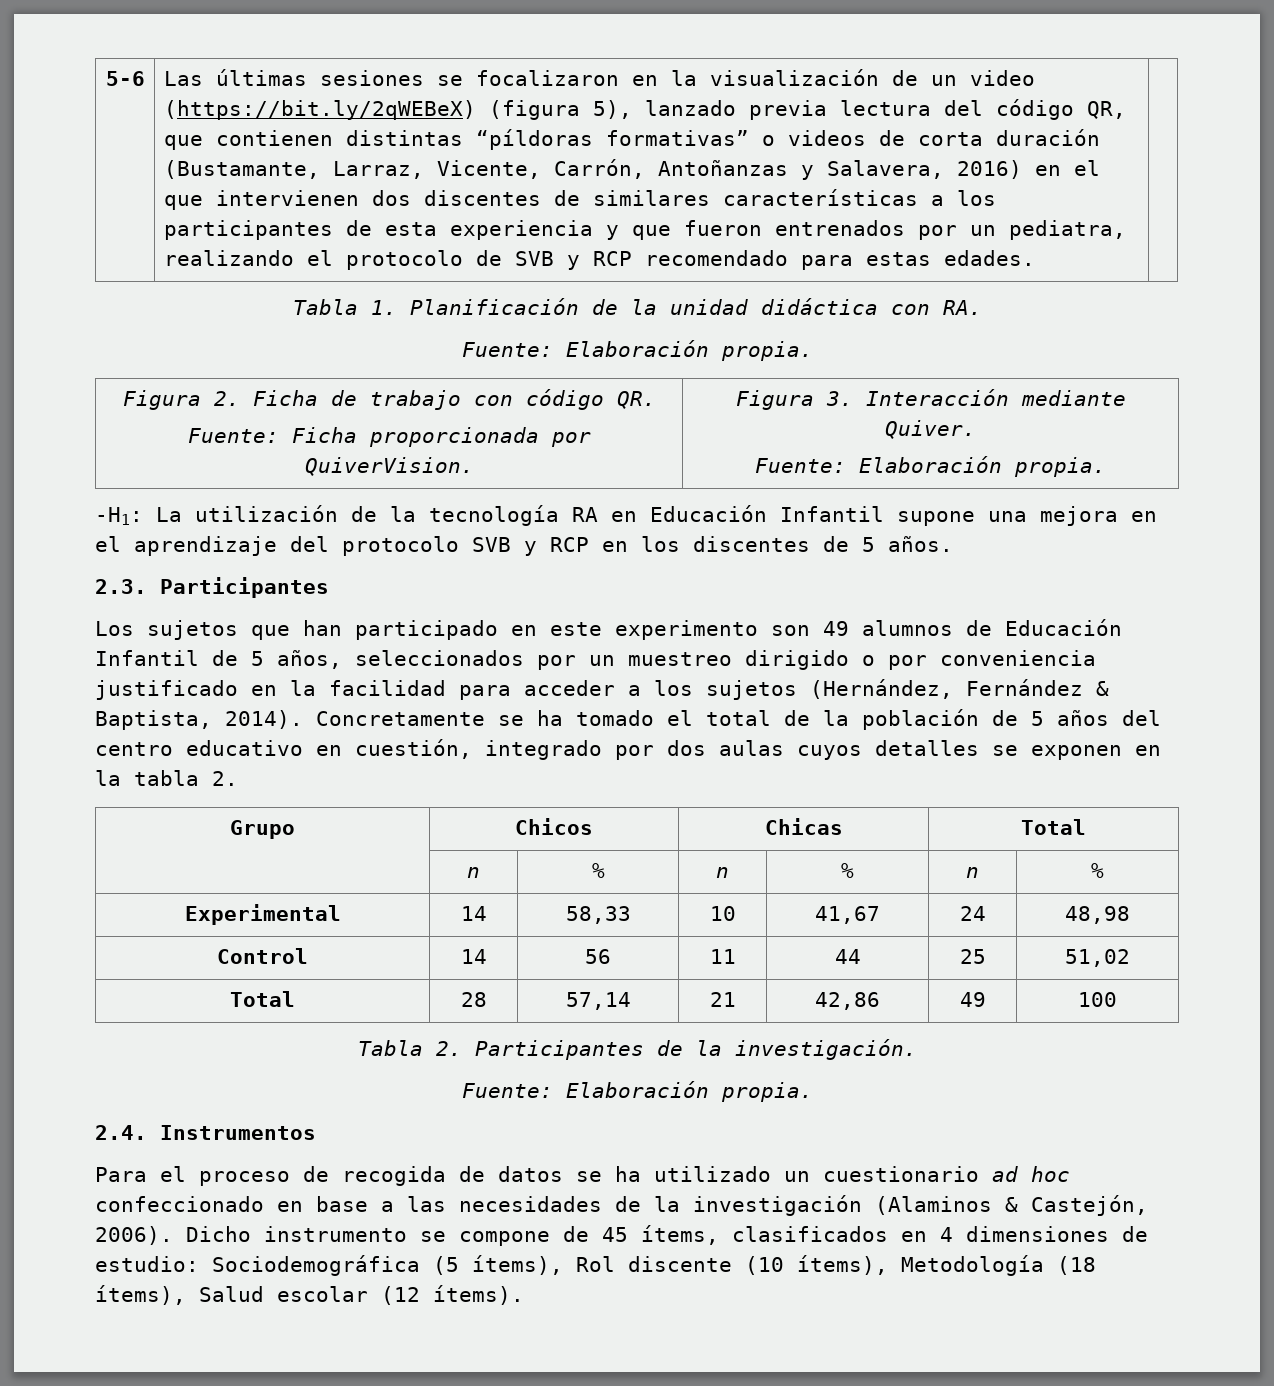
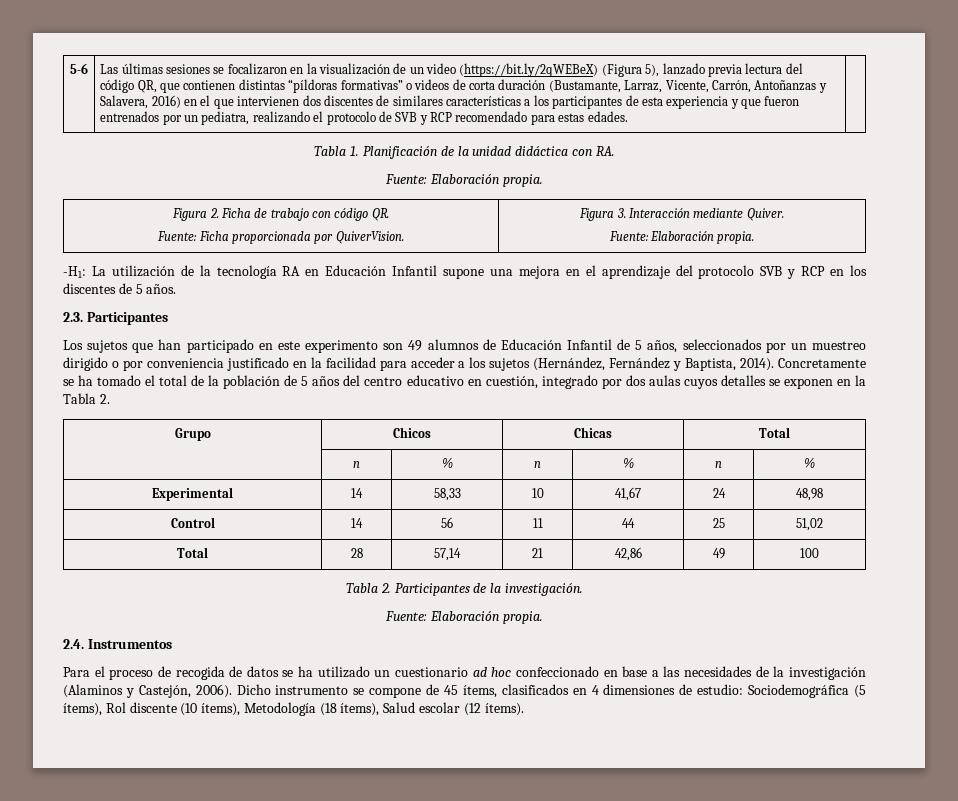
[488,100,580,120] (figura -> [601,64,642,77] (Figura
[1096,681,1109,696] & -> [673,361,682,371] y
[134,770,199,786] tabla -> [63,393,96,404] Tabla
[1005,1197,1018,1212] & -> [125,688,134,698] y

